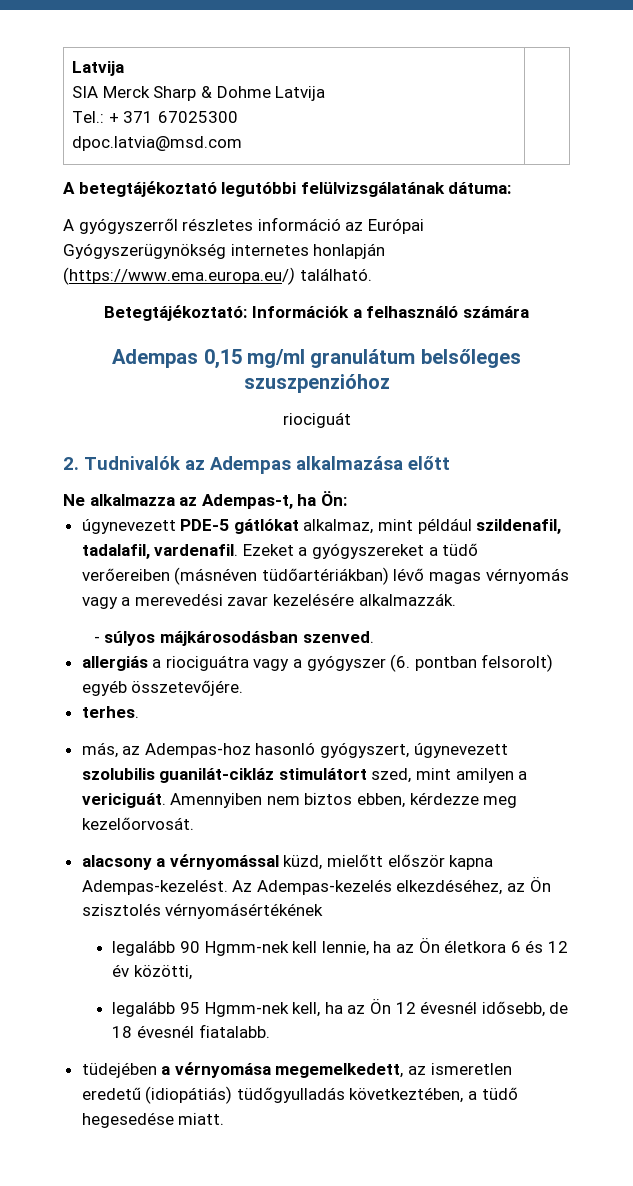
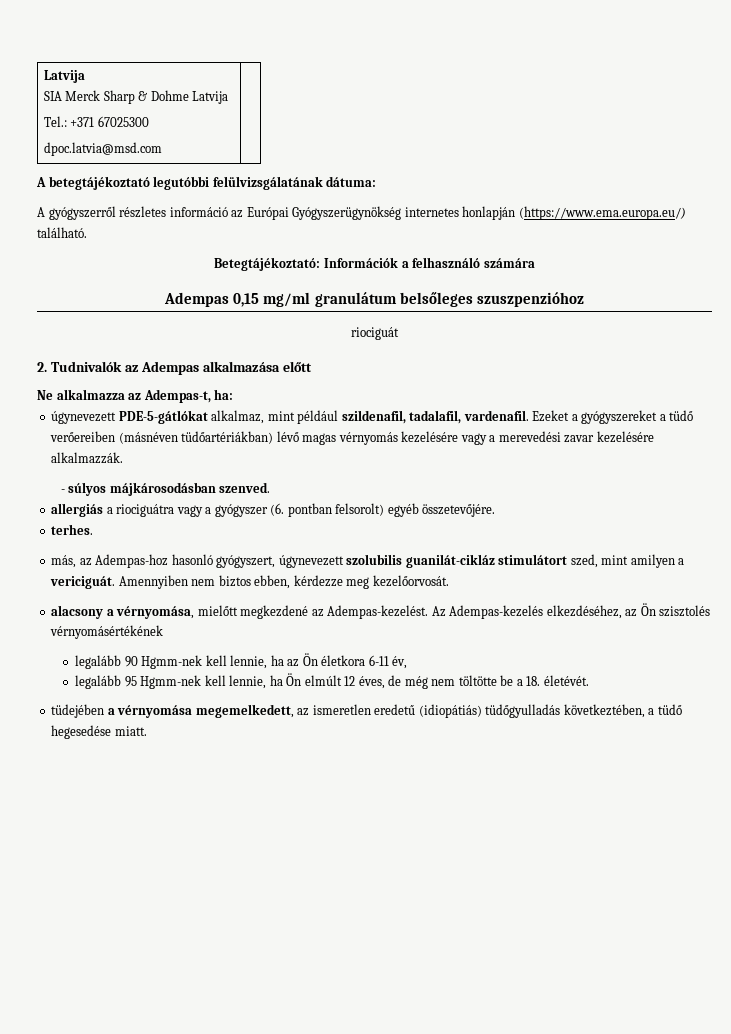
[108,111,154,123] + 371 -> [70,117,95,127] +371
[297,491,347,506] [81,519,299,534] ha Ön: // úgynevezett PDE-5 gátlókat -> [214,389,234,400] [51,410,208,424] ha: // úgynevezett PDE-5-gátlókat
(569, 576) none -> [401,431,459,443] kezelésére
[169,854,494,870] vérnyomással küzd, mielőtt először kapna -> [116,605,324,619] vérnyomása, mielőtt megkezdené az
[510,940,568,953] [112,964,193,980] [112,998,569,1017] [112,1024,270,1038] 6 és 12 év közötti, // legalább 95 Hgmm-nek kell, ha az Ön 12 évesnél idősebb, de 18 évesnél fiatalabb. -> [368,655,408,669] [75,673,589,689] 6-11 év, // legalább 95 Hgmm-nek kell lennie, ha Ön elmúlt 12 éves, de még nem töltötte be a 18. életévét.

